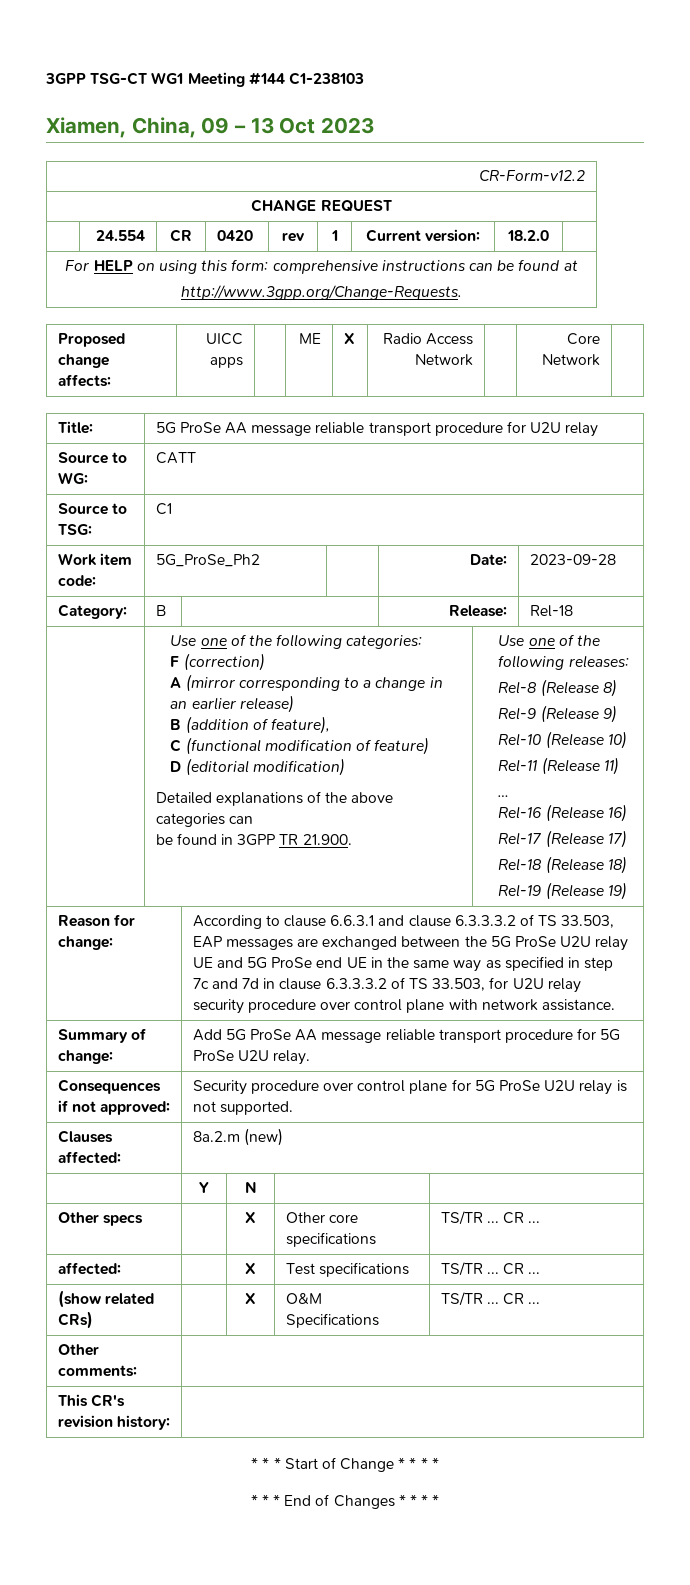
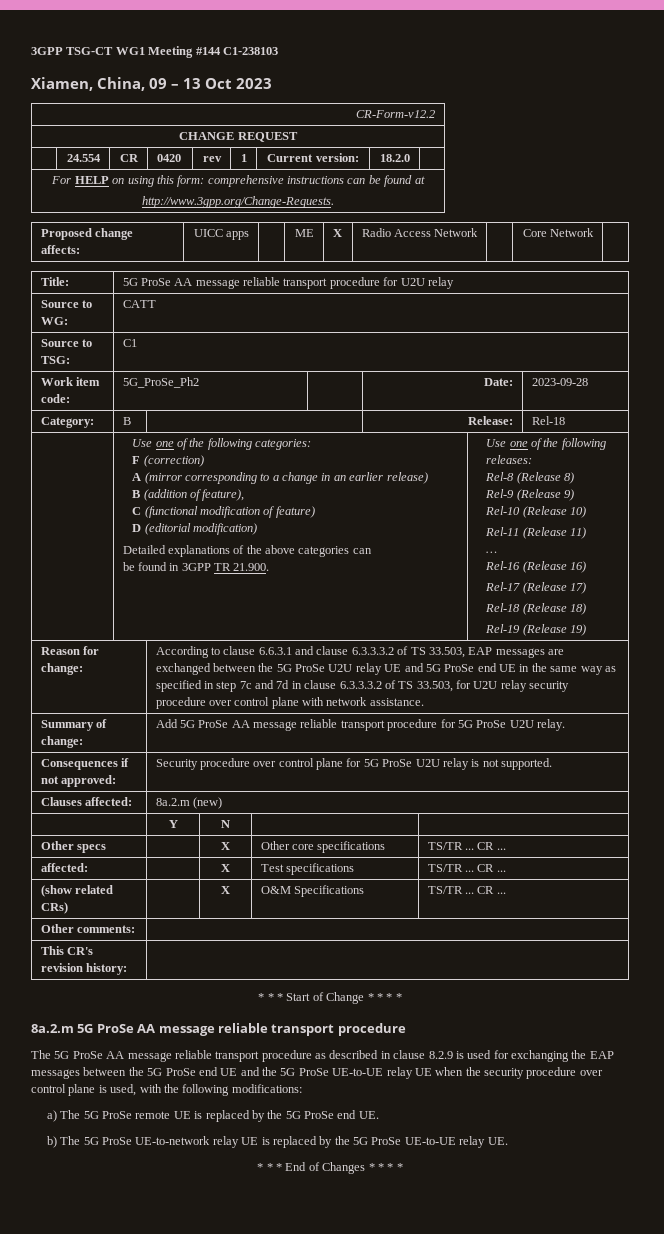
(439, 1463) none -> [31,1023,406,1036] [31,1050,614,1062] [31,1067,603,1079] [31,1084,302,1096] [46,1110,379,1122] [46,1136,508,1148] // 8a.2.m 5G ProSe AA message reliable transport procedure // The 5G ProSe AA message reliable transport procedure as described in clause 8.2.9 is used for exchanging the EAP messages between the 5G ProSe end UE and the 5G ProSe UE-to-UE relay UE when the security procedure over control plane is used, with the following modifications: // a) The 5G ProSe remote UE is replaced by the 5G ProSe end UE. // b) The 5G ProSe UE-to-network relay UE is replaced by the 5G ProSe UE-to-UE relay UE.

